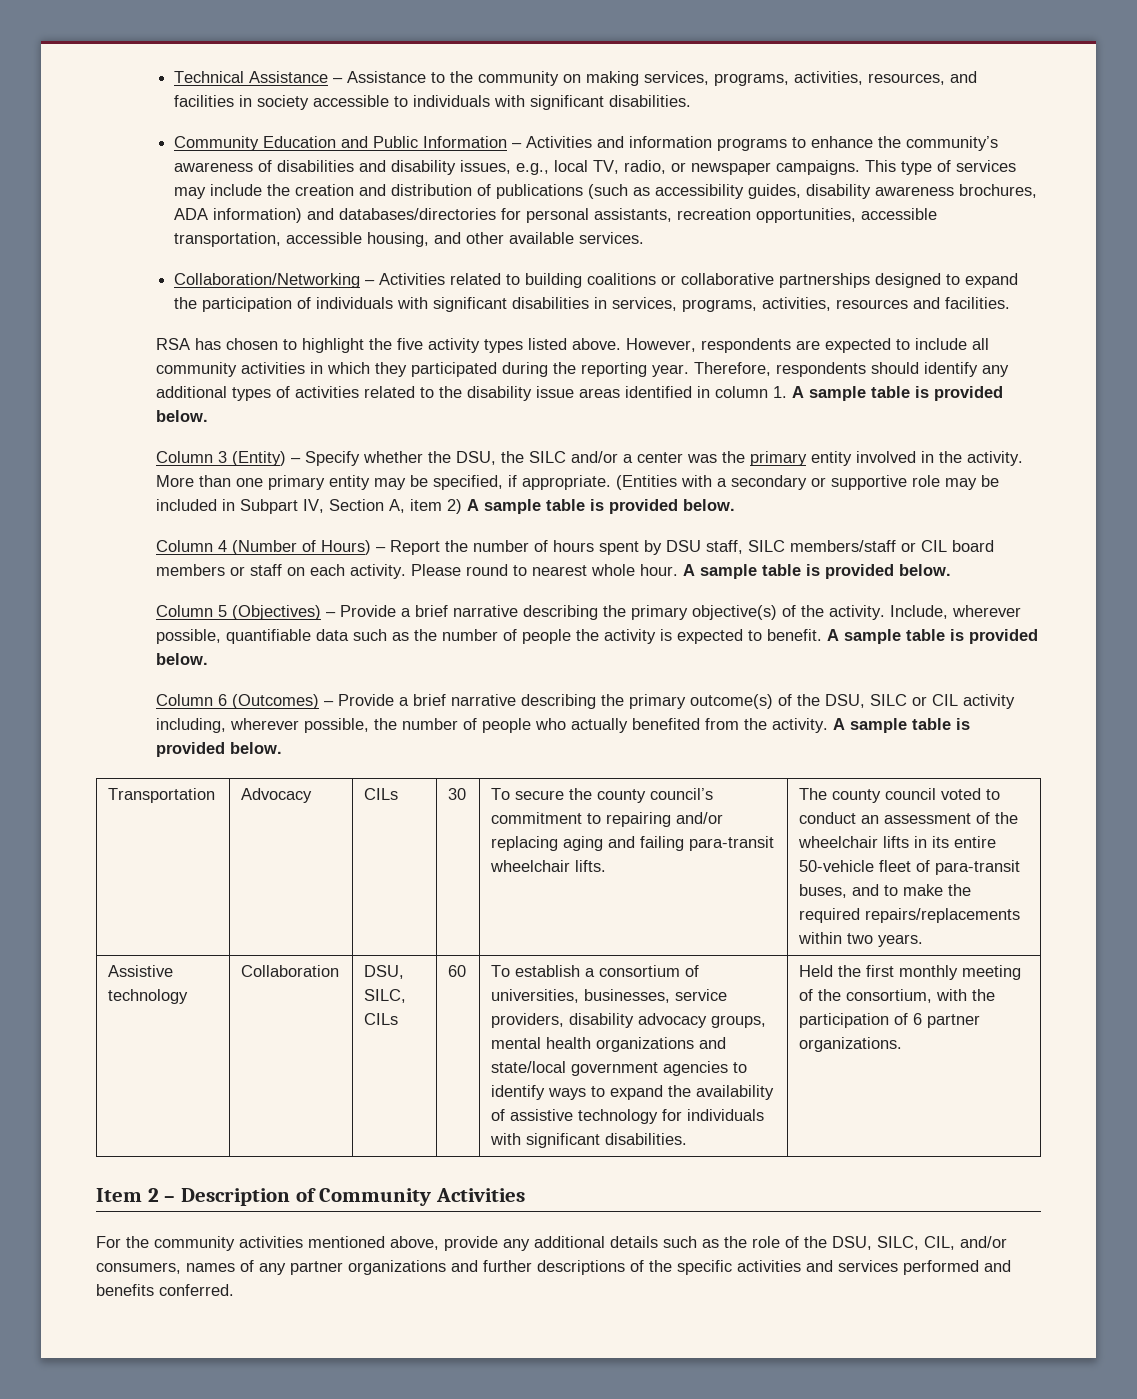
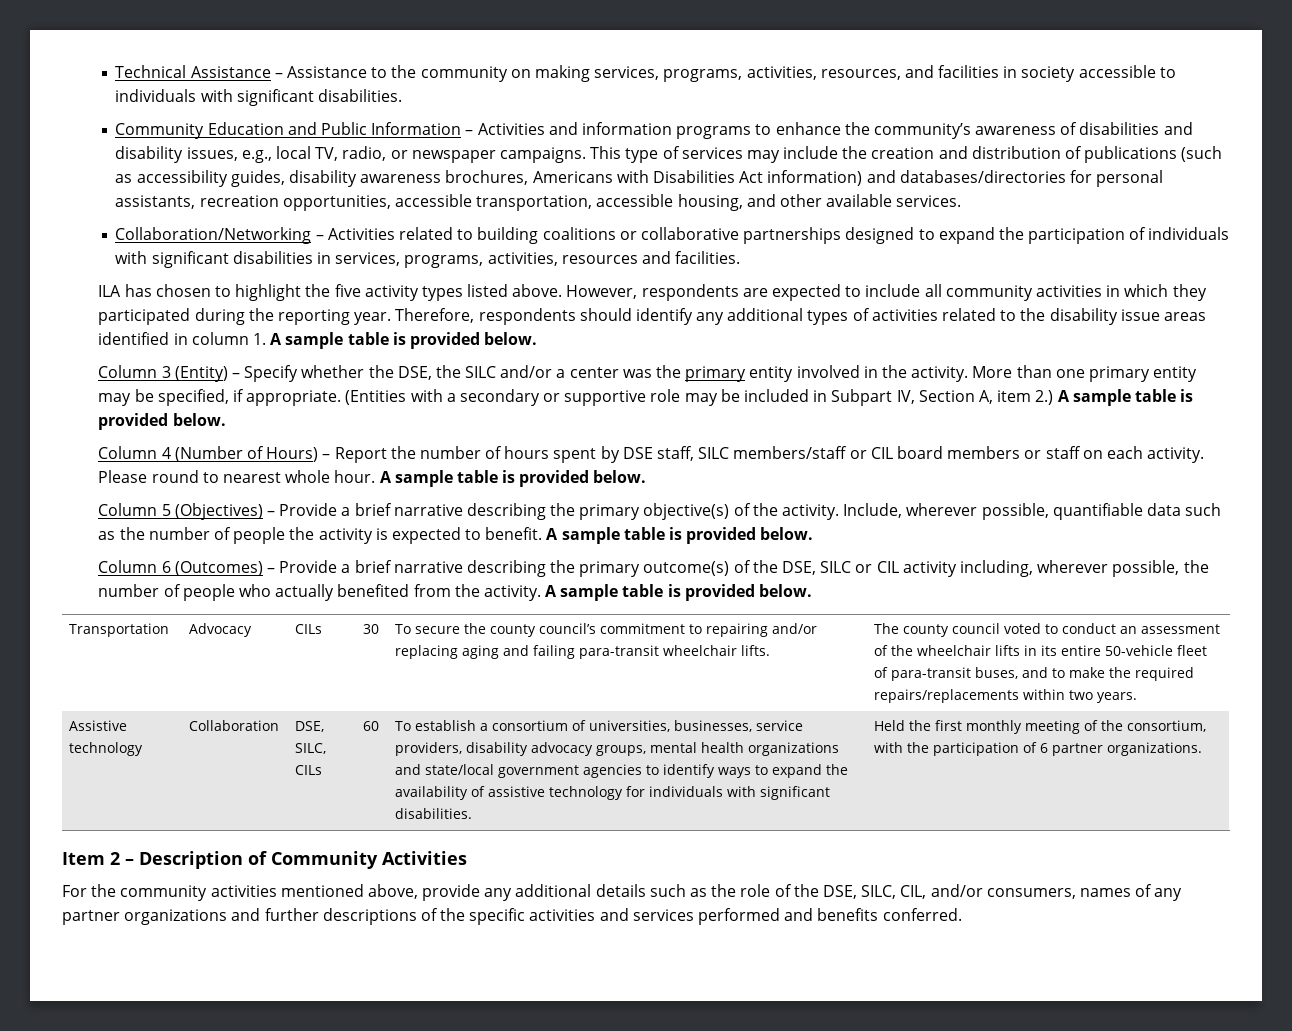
[174,208,209,220] ADA -> [532,170,764,183] Americans with Disabilities Act
[155,338,190,350] RSA -> [98,285,122,297] ILA
[455,451,496,465] DSU, -> [397,366,432,380] DSE,
[446,499,462,514] 2) -> [1035,390,1054,405] 2.)
[665,540,701,552] DSU -> [622,447,653,459] DSE
[824,694,865,708] DSU, -> [782,561,817,575] DSE,
[364,965,405,979] DSU, -> [295,721,325,732] DSE,
[832,1236,872,1250] DSU, -> [822,885,857,899] DSE,

